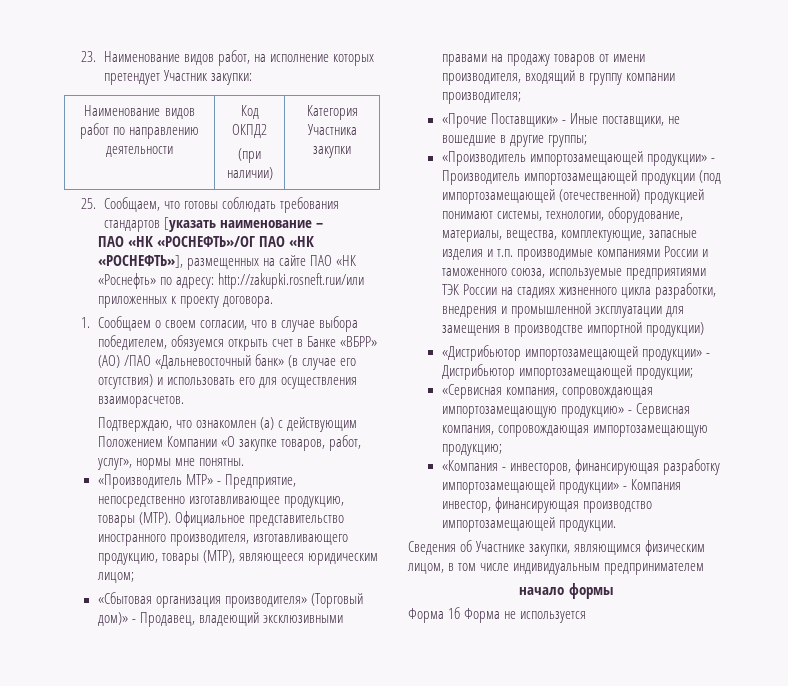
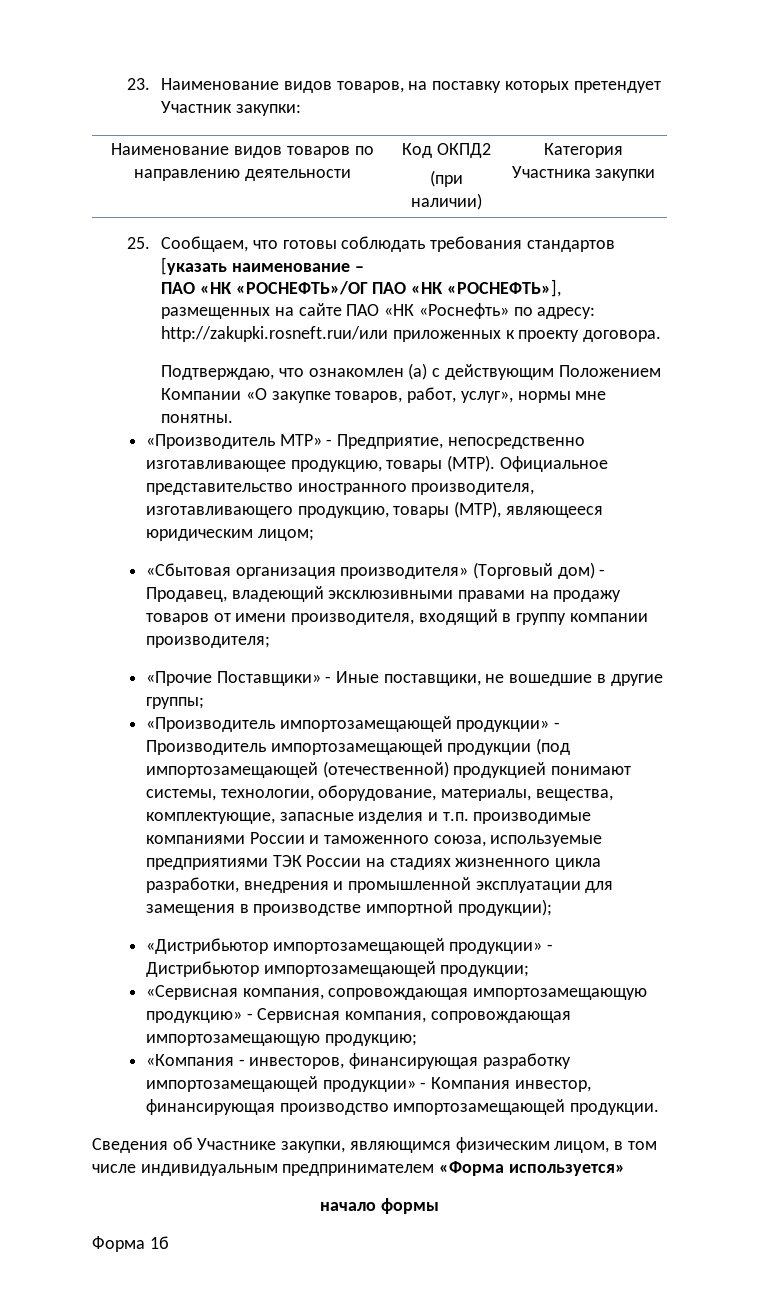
[217,50,329,66] работ, на исполнение -> [336,81,502,93] товаров, на поставку
[79,123,109,139] работ -> [286,146,350,158] товаров
[81,316,359,332] [98,335,378,351] [98,354,357,370] [98,374,358,389] [98,396,185,408] // 1. Сообщаем о своем согласии, что в случае выбора победителем, обязуемся открыть счет в Банке «ВБРР» (АО) /ПАО «Дальневосточный банк» (в случае его отсутствия) и использовать его для осуществления взаиморасчетов. -> (662, 336) none
[97,612,128,626] дом)» -> [557,562,595,579] дом)
[645,322,704,337] продукции) -> [457,899,552,916] продукции);
(705, 569) none -> [439,1161,625,1176] «Форма используется»
[464,608,587,623] Форма не используется -> (169, 1242) none

